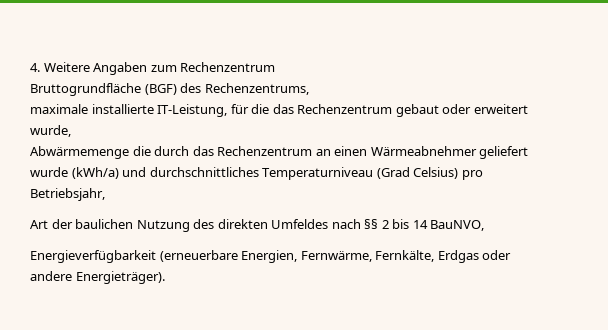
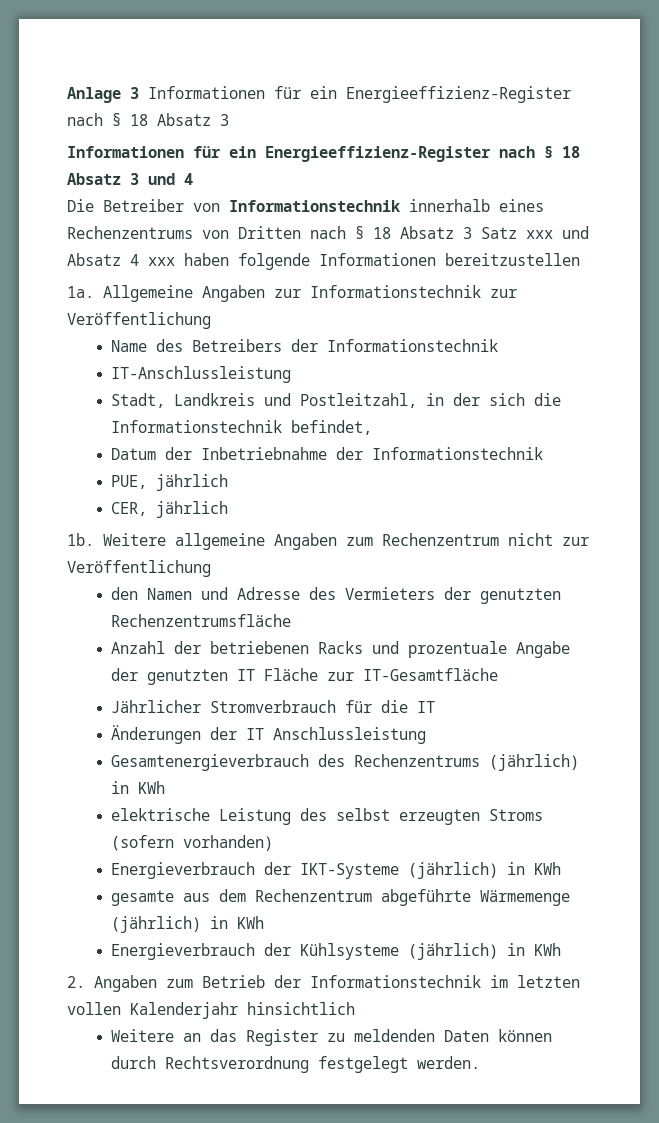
[30,62,276,75] [30,83,309,96] [30,104,528,117] [30,125,71,137] [30,146,529,159] [30,167,483,180] [30,188,105,201] [30,219,485,232] [30,250,512,263] [30,271,165,284] 4. Weitere Angaben zum Rechenzentrum // Bruttogrundfläche (BGF) des Rechenzentrums, // maximale installierte IT-Leistung, für die das Rechenzentrum gebaut oder erweitert wurde, // Abwärmemenge die durch das Rechenzentrum an einen Wärmeabnehmer geliefert wurde (kWh/a) und durchschnittliches Temperaturniveau (Grad Celsius) pro Betriebsjahr, // Art der baulichen Nutzung des direkten Umfeldes nach §§ 2 bis 14 BauNVO, // Energieverfügbarkeit (erneuerbare Energien, Fernwärme, Fernkälte, Erdgas oder andere Energieträger). -> [67,86,571,103] [67,113,229,126] [67,146,580,162] [67,173,193,185] [67,199,544,212] [67,226,589,239] [67,253,580,270] [67,285,517,302] [67,312,211,329] [110,339,498,352] [110,366,291,383] [110,393,561,408] [110,420,372,435] [110,447,543,460] [110,474,228,491] [110,501,228,518] [67,533,589,550] [67,560,211,577] [110,587,561,604] [110,614,291,627] [110,641,570,658] [110,668,498,685] [110,700,435,713] [110,725,426,744] [110,754,579,771] [110,781,165,794] [110,808,543,825] [110,835,273,851] [110,862,561,879] [110,889,570,906] [110,916,264,933] [110,943,561,960] [67,975,580,992] [67,1002,355,1019] [110,1029,552,1046] [110,1056,480,1073] Anlage 3 Informationen für ein Energieeffizienz-Register nach § 18 Absatz 3 // Informationen für ein Energieeffizienz-Register nach § 18 Absatz 3 und 4 // Die Betreiber von Informationstechnik innerhalb eines Rechenzentrums von Dritten nach § 18 Absatz 3 Satz xxx und Absatz 4 xxx haben folgende Informationen bereitzustellen // 1a. Allgemeine Angaben zur Informationstechnik zur Veröffentlichung // Name des Betreibers der Informationstechnik // IT-Anschlussleistung // Stadt, Landkreis und Postleitzahl, in der sich die Informationstechnik befindet, // Datum der Inbetriebnahme der Informationstechnik // PUE, jährlich // CER, jährlich // 1b. Weitere allgemeine Angaben zum Rechenzentrum nicht zur Veröffentlichung // den Namen und Adresse des Vermieters der genutzten Rechenzentrumsfläche // Anzahl der betriebenen Racks und prozentuale Angabe der genutzten IT Fläche zur IT-Gesamtfläche // Jährlicher Stromverbrauch für die IT // Änderungen der IT Anschlussleistung // Gesamtenergieverbrauch des Rechenzentrums (jährlich) in KWh // elektrische Leistung des selbst erzeugten Stroms (sofern vorhanden) // Energieverbrauch der IKT-Systeme (jährlich) in KWh // gesamte aus dem Rechenzentrum abgeführte Wärmemenge (jährlich) in KWh // Energieverbrauch der Kühlsysteme (jährlich) in KWh // 2. Angaben zum Betrieb der Informationstechnik im letzten vollen Kalenderjahr hinsichtlich // Weitere an das Register zu meldenden Daten können durch Rechtsverordnung festgelegt werden.

